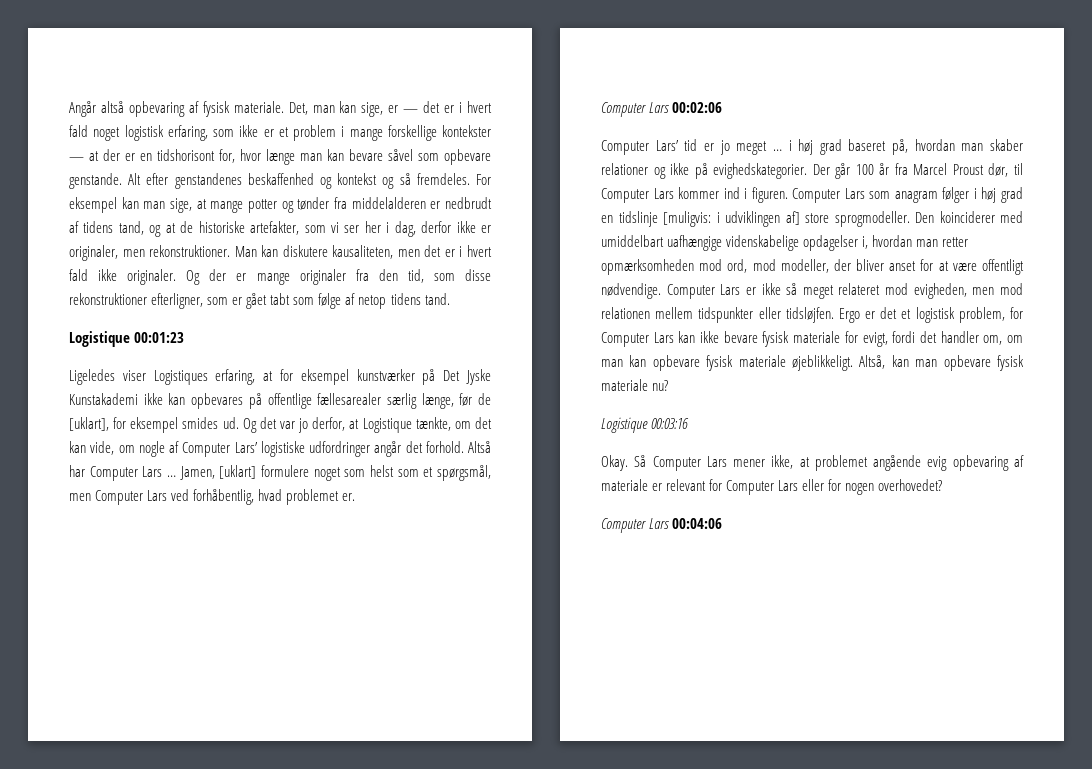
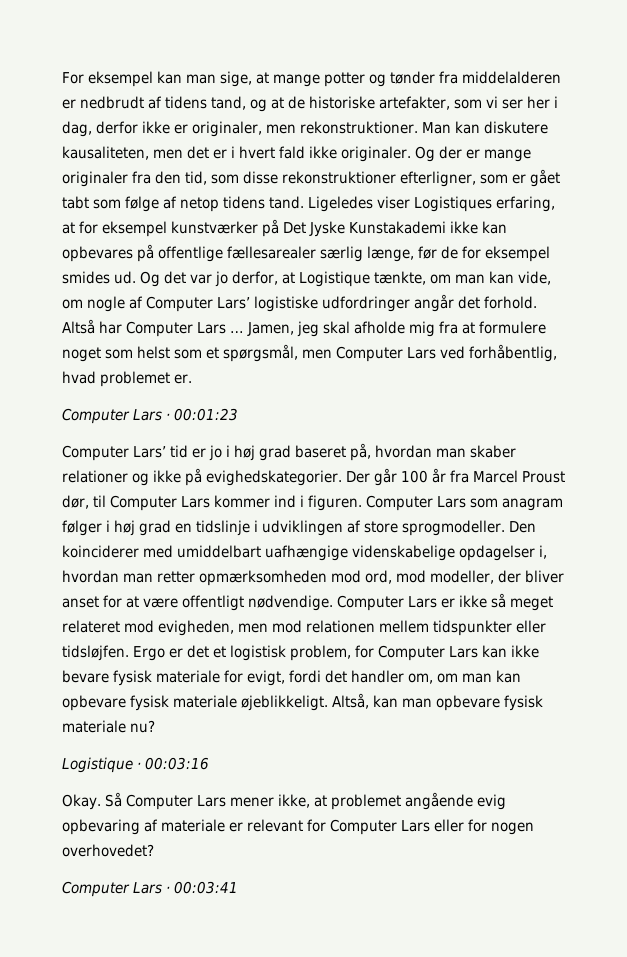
[69,101,493,117] [69,125,491,141] [69,149,491,165] [69,173,470,189] Angår altså opbevaring af fysisk materiale. Det, man kan sige, er — det er i hvert fald noget logistisk erfaring, som ikke er et problem i mange forskellige kontekster — at der er en tidshorisont for, hvor længe man kan bevare såvel som opbevare genstande. Alt efter genstandenes beskaffenhed og kontekst og så fremdeles. -> (62, 78) none
[69,331,185,347] // Logistique 00:01:23 // -> (304, 202) none
[69,417,109,431] [uklart], -> (458, 252) none
[475,417,493,429] det -> [455,274,485,284] man
[219,465,257,479] [uklart] -> [297,321,475,337] jeg skal afholde mig fra at
[672,102,723,113] 00:02:06 -> [166,408,238,421] · 00:01:23
[736,141,782,155] meget … -> (222, 453) none
[663,211,711,227] [muligvis: -> (250, 528) none
[785,211,800,225] af] -> [347,520,361,533] af
(648, 425) none -> [137,762,141,769] ·
[672,518,723,529] 00:04:06 -> [166,881,238,894] · 00:03:41

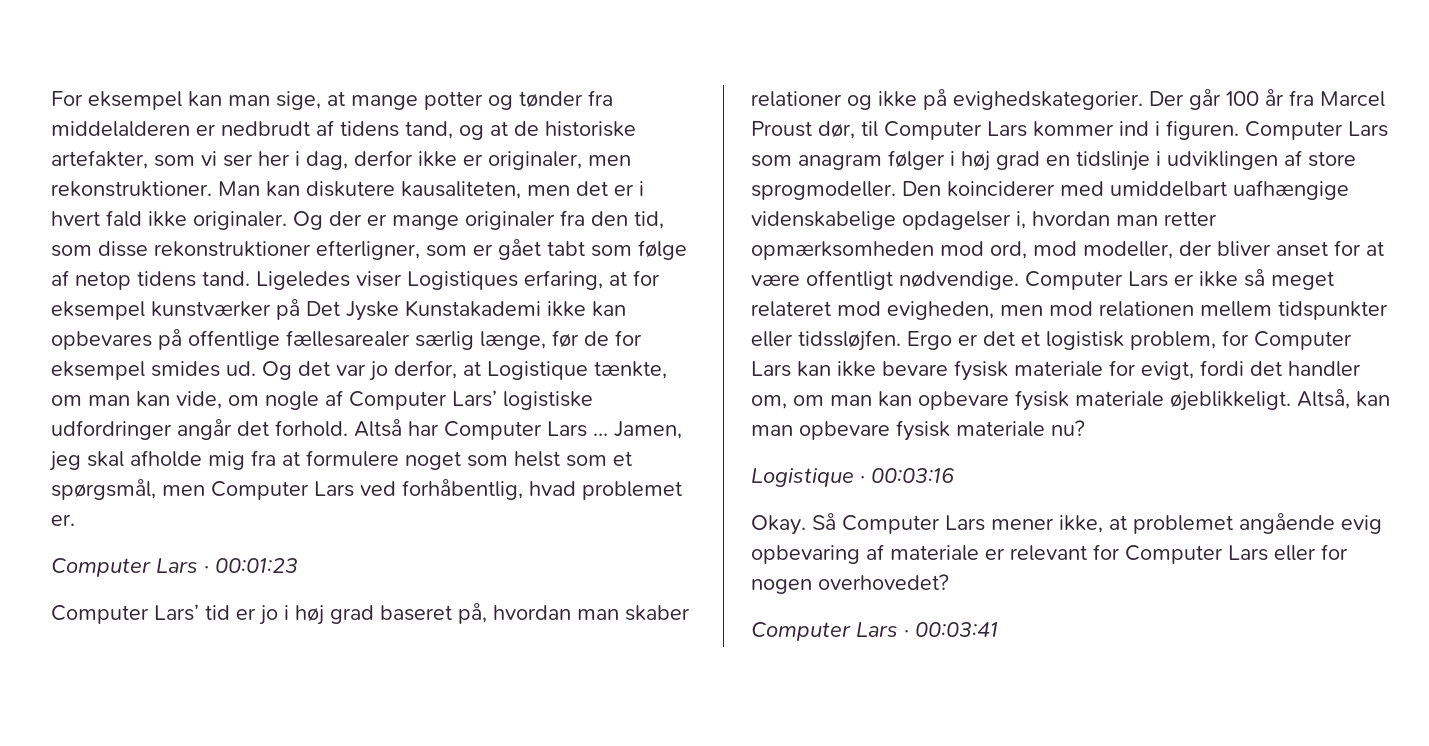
[62,645,129,661] tidsløjfen. -> [798,330,901,351] tidssløjfen.

